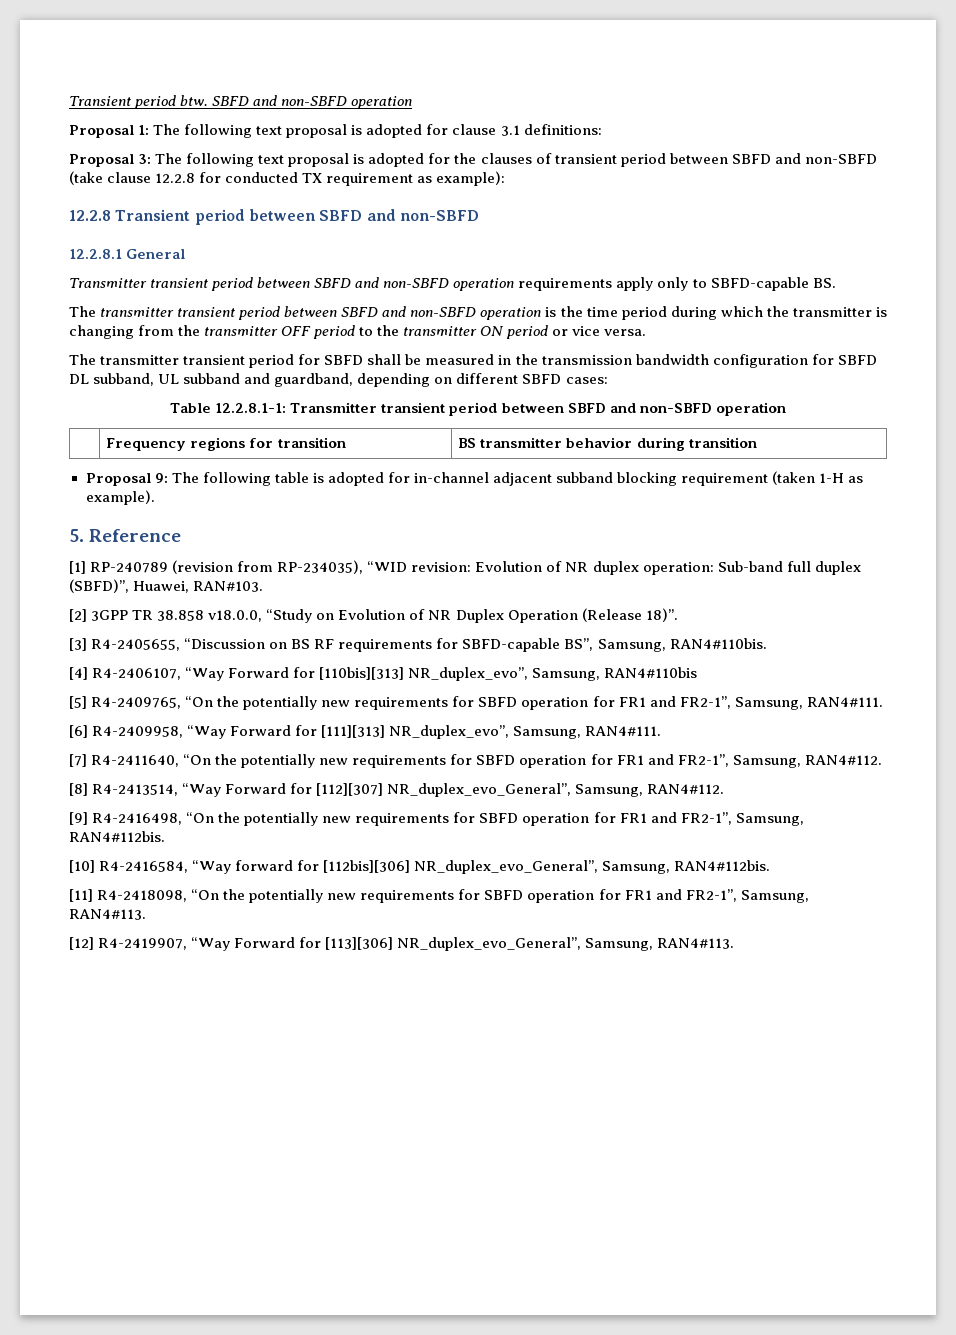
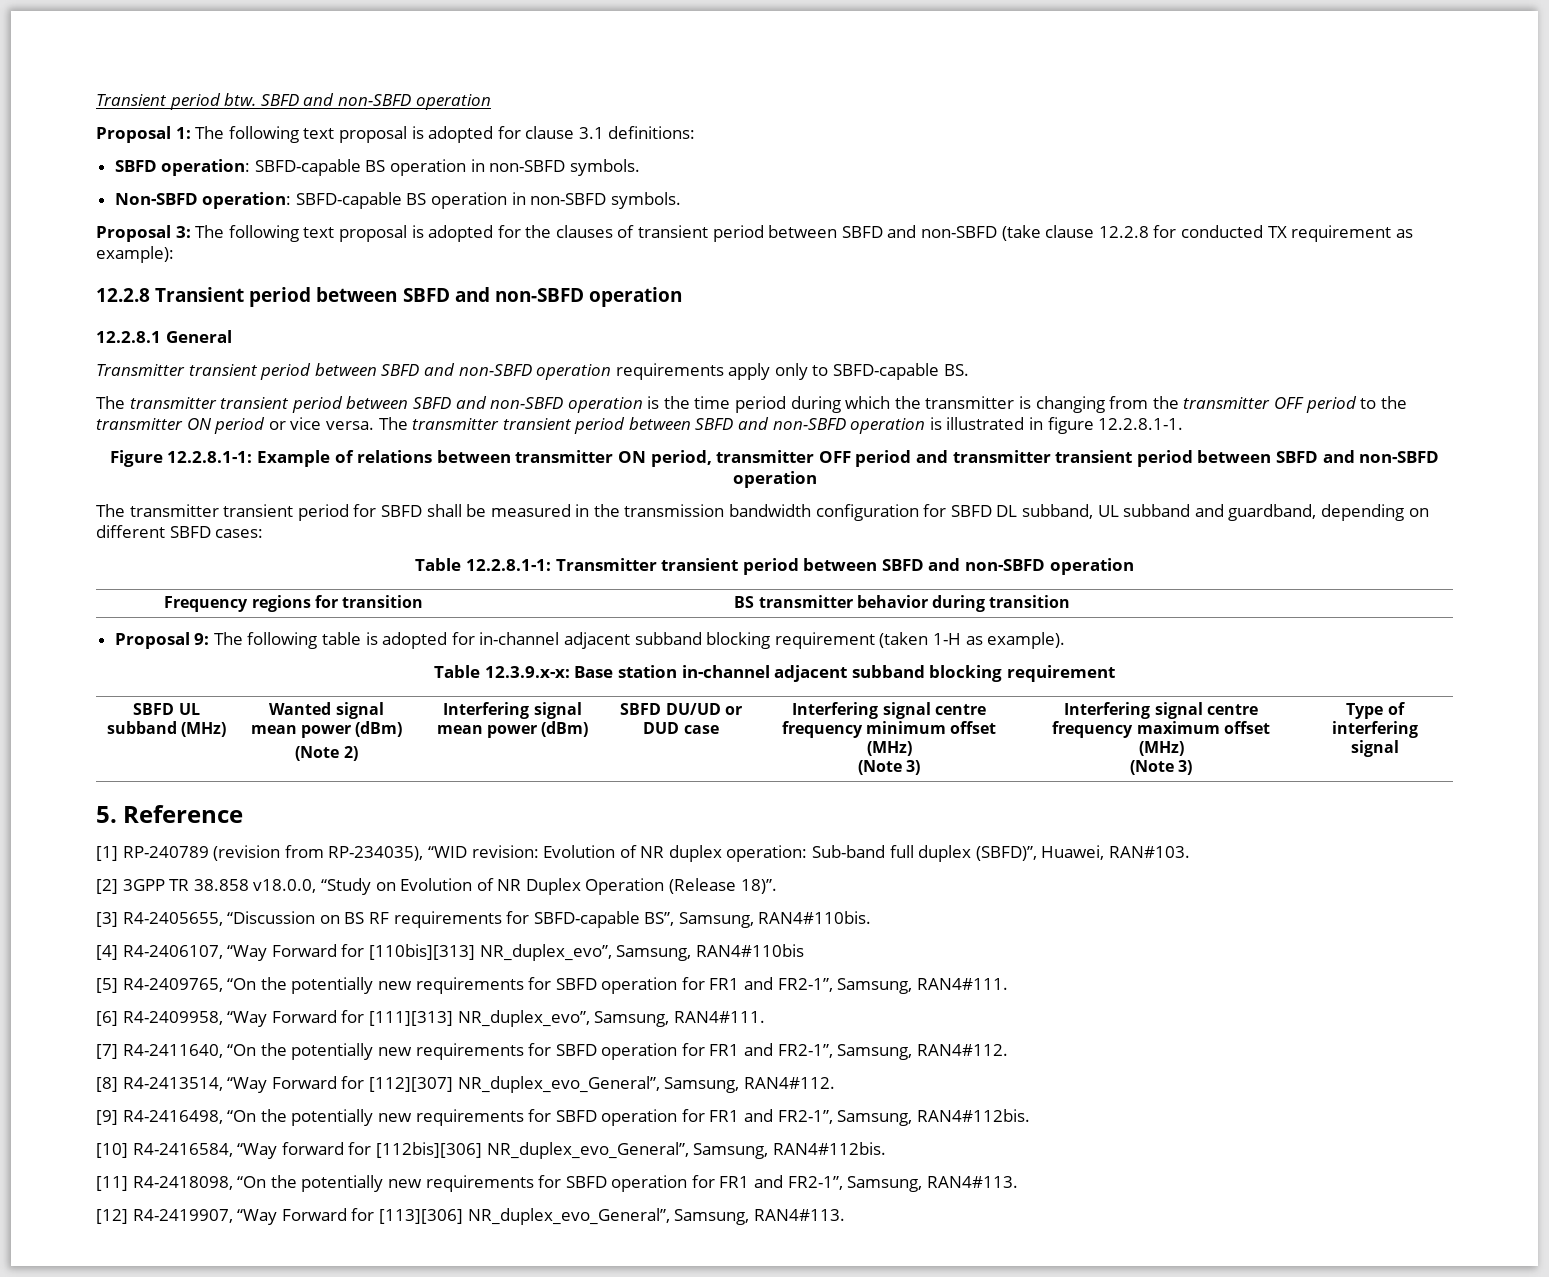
(602, 129) none -> [114,159,640,176] [114,192,681,209] // SBFD operation: SBFD-capable BS operation in non-SBFD symbols. // Non-SBFD operation: SBFD-capable BS operation in non-SBFD symbols.
(479, 215) none -> [588,287,682,307] operation
(646, 332) none -> [378,417,1184,434] [109,450,1440,467] [732,471,817,488] The transmitter transient period between SBFD and non-SBFD operation is illustrated in figure 12.2.8.1-1. // Figure 12.2.8.1-1: Example of relations between transmitter ON period, transmitter OFF period and transmitter transient period between SBFD and non-SBFD operation
(155, 497) none -> [434,665,1115,682] [133,703,200,715] [106,721,227,737] [269,702,384,719] [250,721,403,738] [295,746,358,761] [443,702,582,719] [436,721,589,738] [620,703,742,715] [643,722,719,734] [792,702,986,719] [781,721,997,738] [866,741,912,756] [857,760,921,775] [1064,702,1258,719] [1052,721,1270,738] [1138,741,1184,756] [1129,760,1193,775] [1346,702,1405,719] [1332,721,1418,738] [1351,740,1399,757] // Table 12.3.9.x-x: Base station in-channel adjacent subband blocking requirement // SBFD UL subband (MHz) | Wanted signal mean power (dBm) // (Note 2) | Interfering signal mean power (dBm) | SBFD DU/UD or DUD case | Interfering signal centre frequency minimum offset (MHz) // (Note 3) | Interfering signal centre frequency maximum offset (MHz) // (Note 3) | Type of interfering signal

